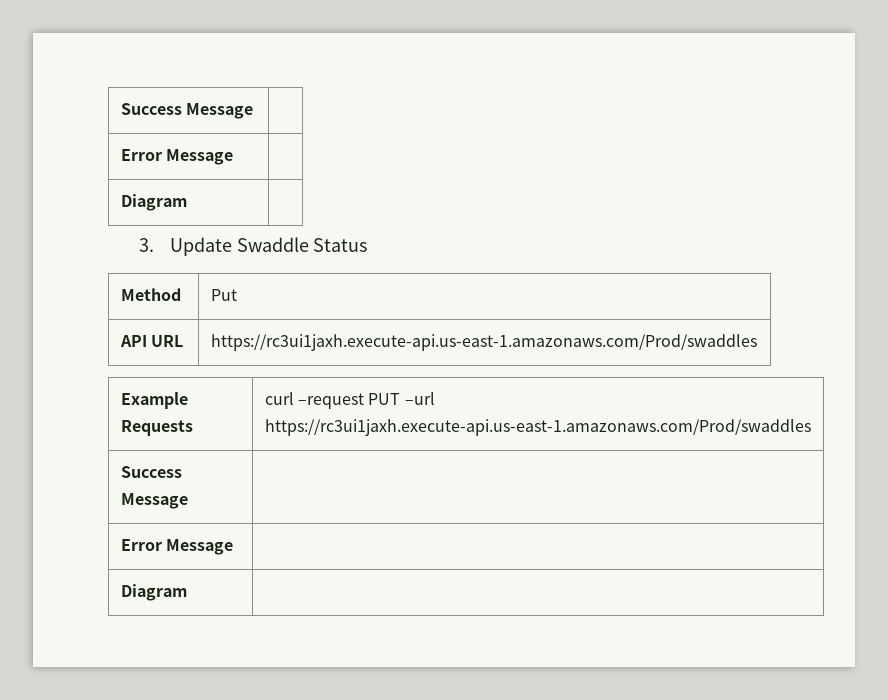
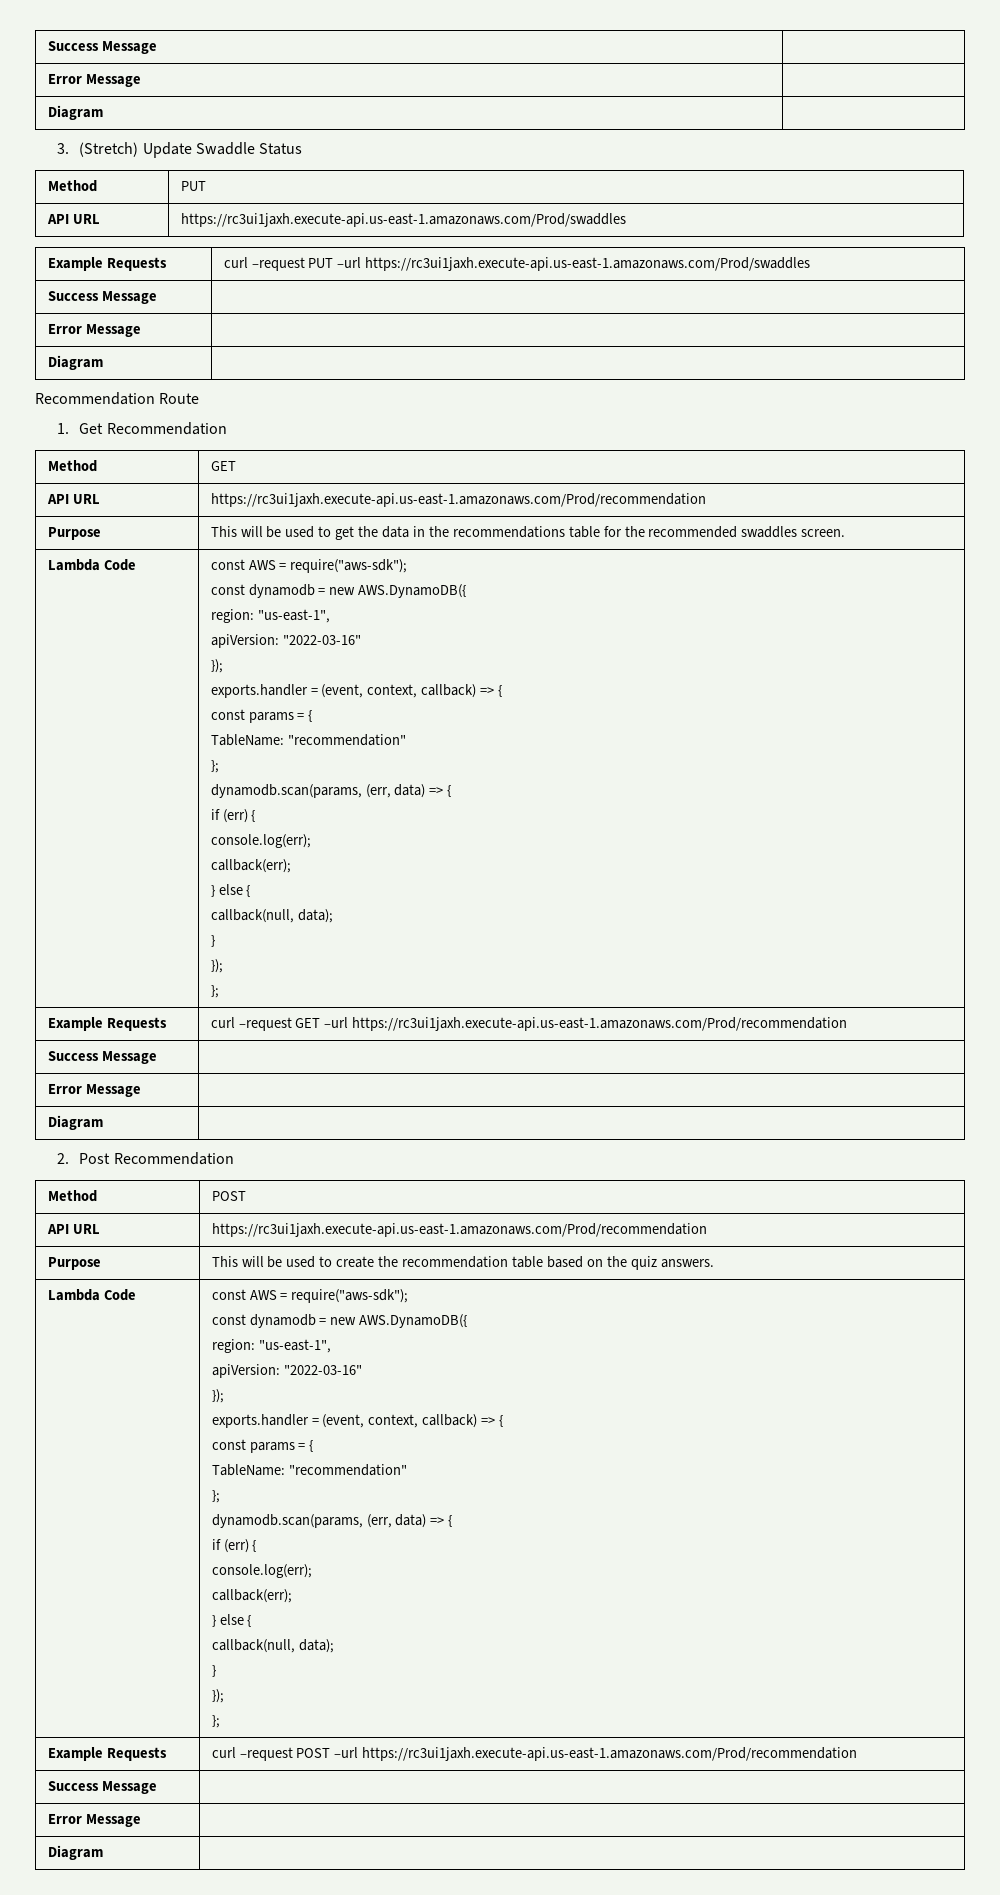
(154, 245) none -> [79,142,139,157] (Stretch)
[210,289,237,301] Put -> [180,181,206,191] PUT
(187, 592) none -> [35,392,200,405] [57,422,227,435] [47,460,97,472] [210,461,236,471] [46,494,100,504] [210,493,706,507] [47,527,101,540] [210,526,846,540] [47,559,136,571] [210,559,408,573] [210,584,467,598] [210,609,330,623] [210,634,361,648] [210,659,223,673] [210,684,503,698] [210,709,313,723] [210,734,406,746] [210,760,219,773] [210,784,452,798] [210,809,256,823] [210,834,311,848] [210,859,291,873] [210,884,251,897] [210,909,333,923] [210,935,215,947] [210,959,223,973] [210,985,219,998] [47,1017,167,1031] [210,1017,848,1031] [47,1051,157,1064] [47,1084,141,1097] [47,1115,103,1130] [57,1152,234,1165] [47,1190,97,1202] [211,1191,246,1201] [46,1224,100,1234] [211,1223,707,1237] [47,1257,101,1270] [211,1256,714,1270] [47,1289,136,1301] [211,1289,409,1303] [211,1314,468,1328] [211,1339,331,1353] [211,1364,362,1378] [211,1389,224,1403] [211,1414,504,1428] [211,1439,314,1453] [211,1464,407,1476] [211,1490,220,1503] [211,1514,453,1528] [211,1539,257,1553] [211,1564,312,1578] [211,1589,292,1603] [211,1614,252,1627] [211,1639,334,1653] [211,1665,216,1677] [211,1689,224,1703] [211,1715,220,1728] [47,1747,167,1761] [211,1747,858,1761] [47,1781,157,1794] [47,1814,141,1827] [47,1845,103,1860] // Recommendation Route // 1. Get Recommendation // Method | GET // API URL | https://rc3ui1jaxh.execute-api.us-east-1.amazonaws.com/Prod/recommendation // Purpose | This will be used to get the data in the recommendations table for the recommended swaddles screen. // Lambda Code | const AWS = require("aws-sdk"); // const dynamodb = new AWS.DynamoDB({ // region: "us-east-1", // apiVersion: "2022-03-16" // }); // exports.handler = (event, context, callback) => { // const params = { // TableName: "recommendation" // }; // dynamodb.scan(params, (err, data) => { // if (err) { // console.log(err); // callback(err); // } else { // callback(null, data); // } // }); // }; // Example Requests | curl –request GET –url https://rc3ui1jaxh.execute-api.us-east-1.amazonaws.com/Prod/recommendation // Success Message | // Error Message | // Diagram | // 2. Post Recommendation // Method | POST // API URL | https://rc3ui1jaxh.execute-api.us-east-1.amazonaws.com/Prod/recommendation // Purpose | This will be used to create the recommendation table based on the quiz answers. // Lambda Code | const AWS = require("aws-sdk"); // const dynamodb = new AWS.DynamoDB({ // region: "us-east-1", // apiVersion: "2022-03-16" // }); // exports.handler = (event, context, callback) => { // const params = { // TableName: "recommendation" // }; // dynamodb.scan(params, (err, data) => { // if (err) { // console.log(err); // callback(err); // } else { // callback(null, data); // } // }); // }; // Example Requests | curl –request POST –url https://rc3ui1jaxh.execute-api.us-east-1.amazonaws.com/Prod/recommendation // Success Message | // Error Message | // Diagram |

